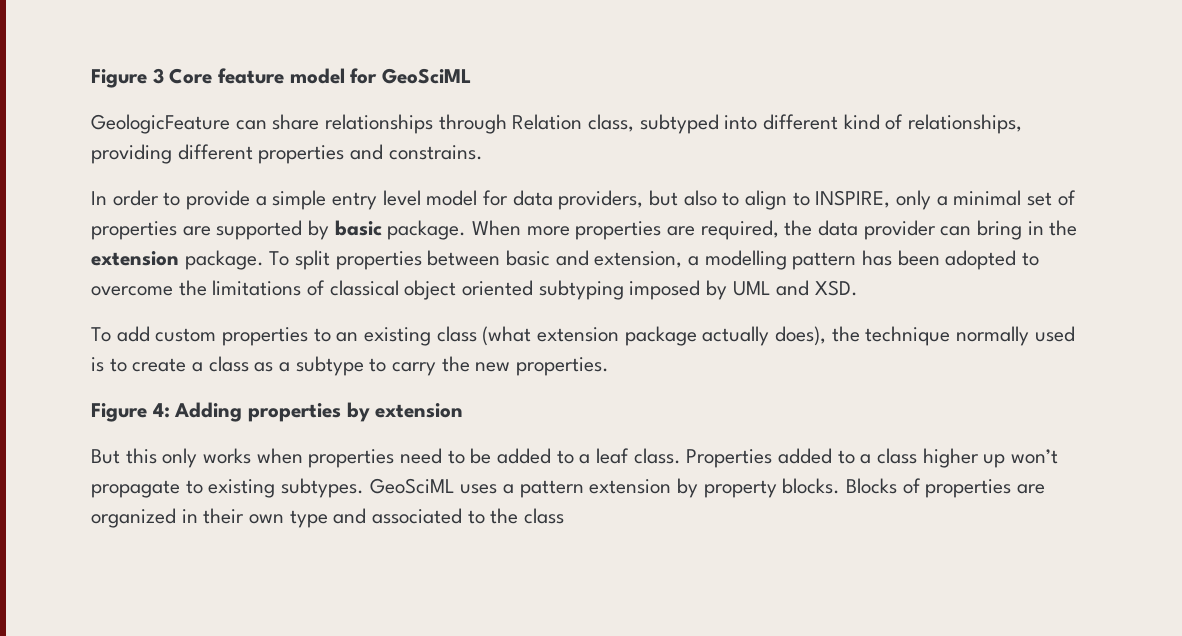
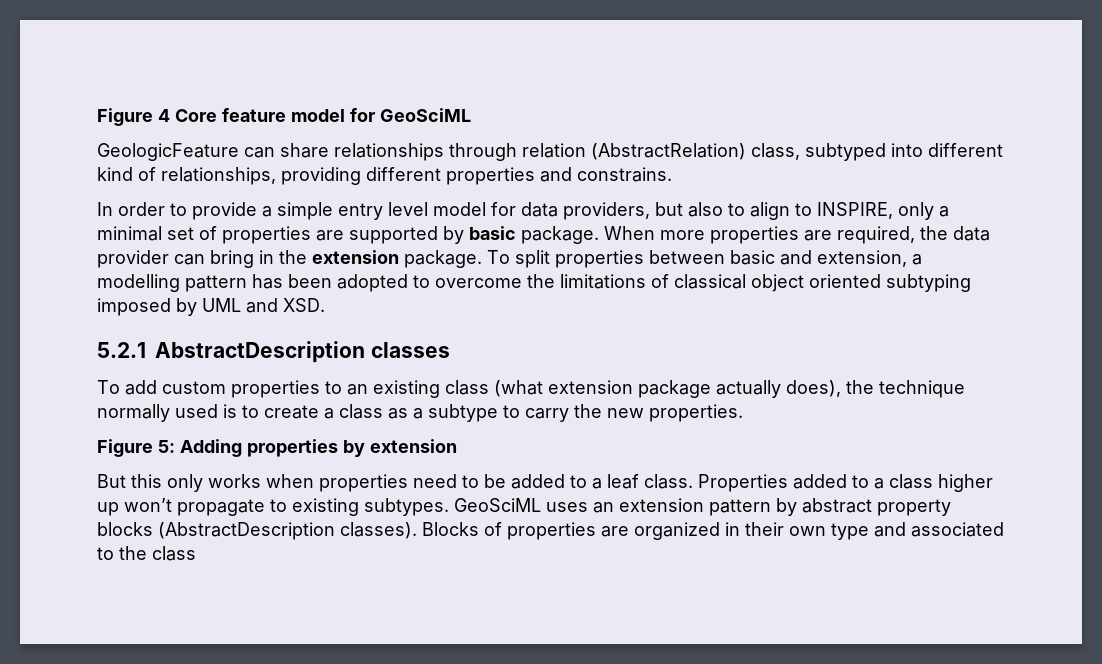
[91,68,164,88] Figure 3 -> [97,108,170,126] Figure 4
[512,114,583,130] Relation -> [522,143,746,160] relation (AbstractRelation)
(859, 288) none -> [97,341,450,363] // 5.2.1 AbstractDescription classes
[152,403,170,418] 4: -> [158,440,175,453] 5:
[503,478,841,498] a pattern extension by property blocks. -> [593,498,951,516] [97,522,417,540] an extension pattern by abstract property blocks (AbstractDescription classes).

